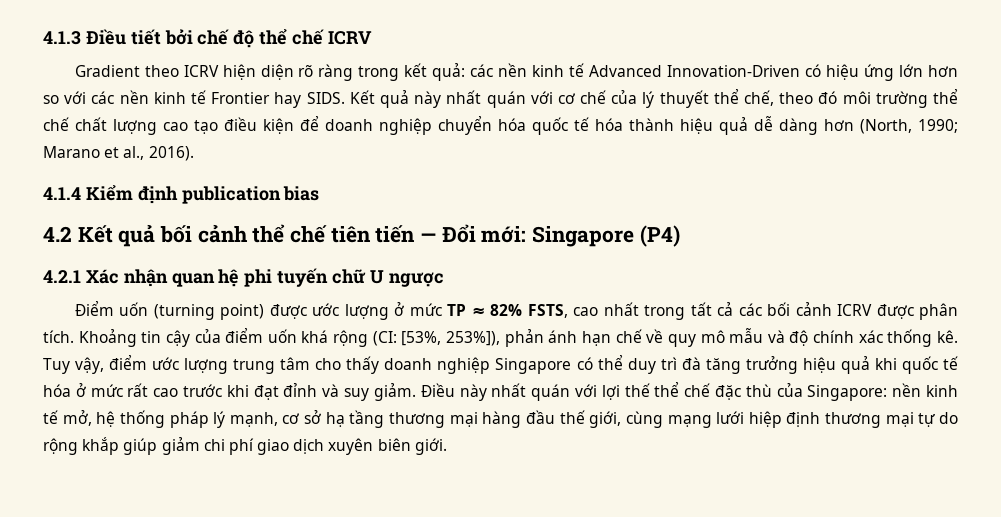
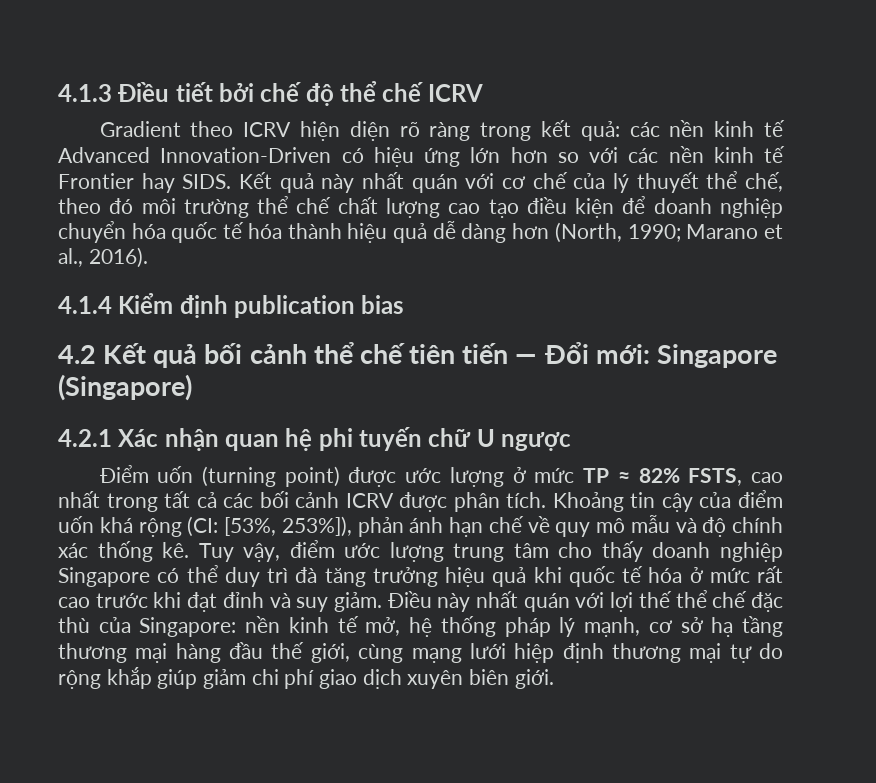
[639,225,680,247] (P4) -> [58,374,192,401] (Singapore)

